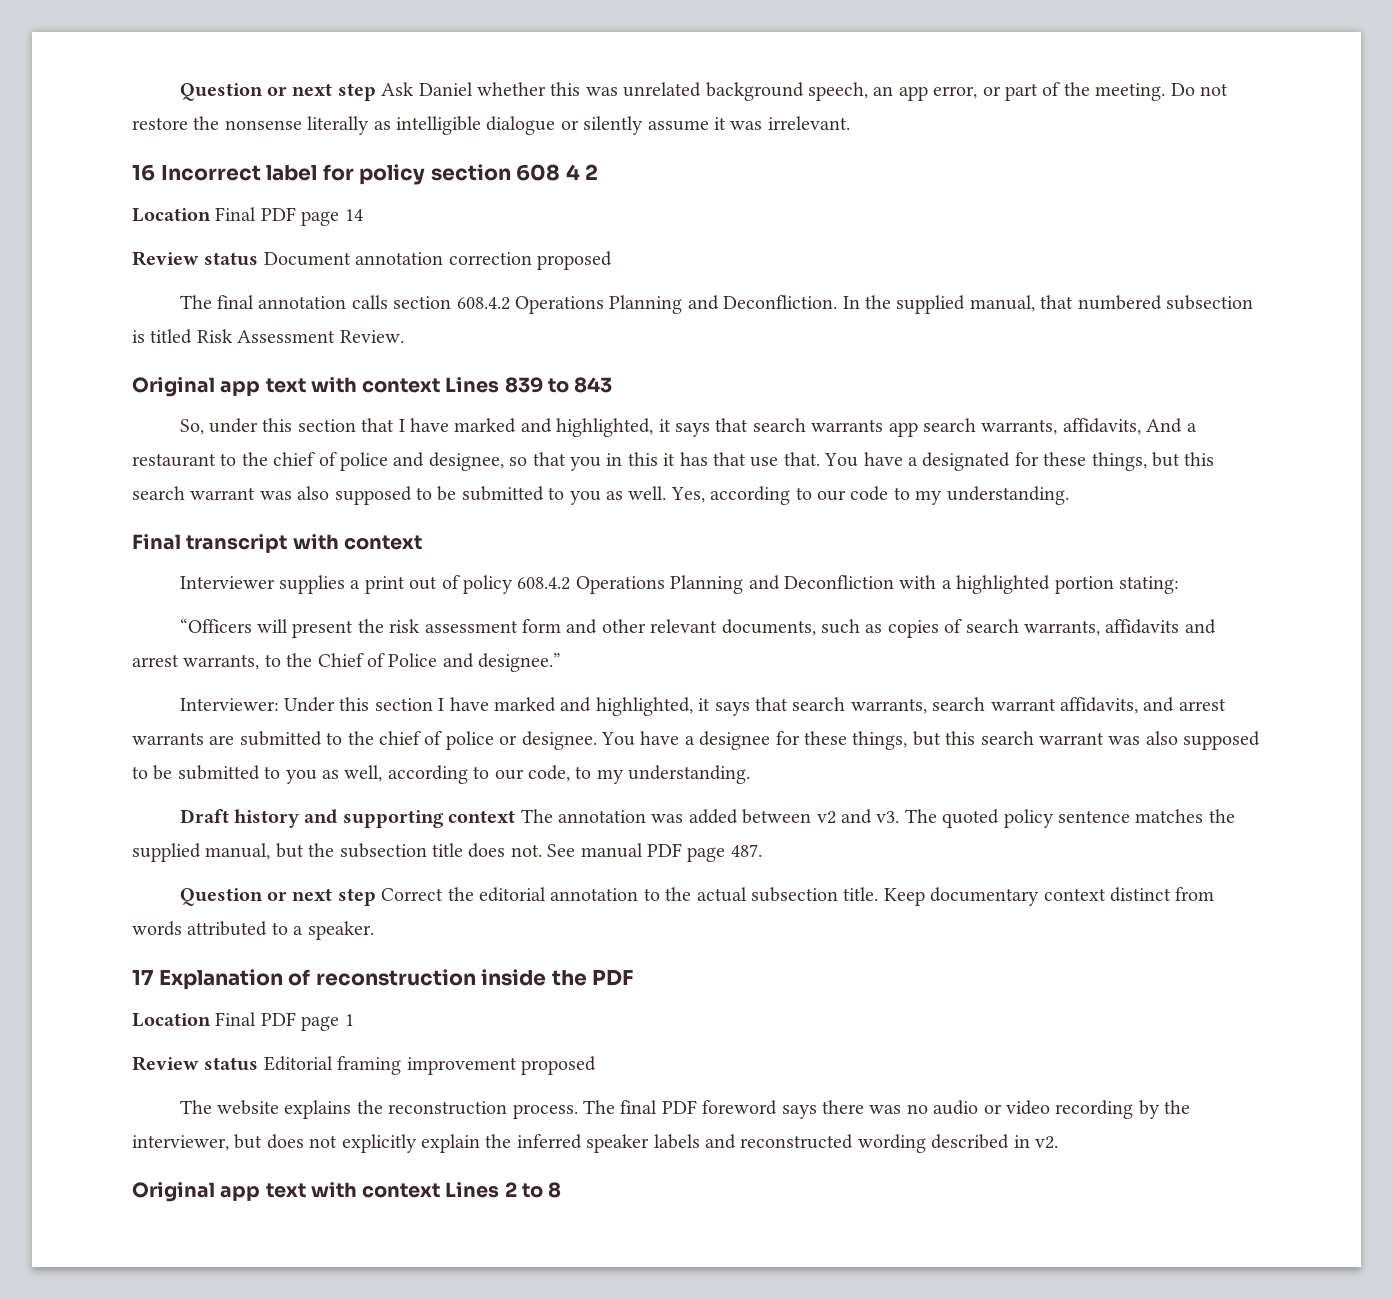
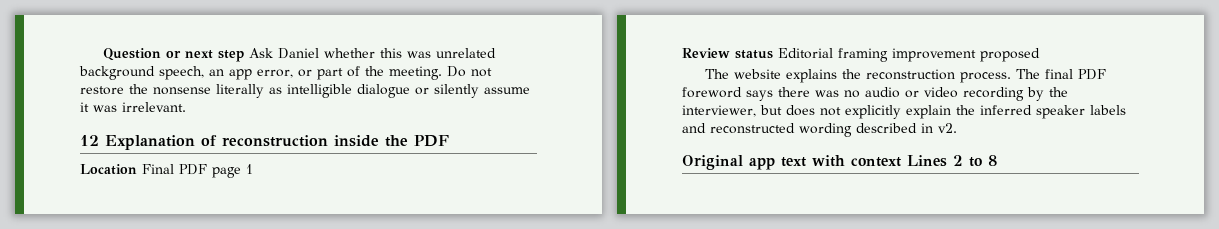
[132,164,599,185] [132,207,363,226] [132,251,612,270] [179,295,1253,314] [132,329,404,344] [132,377,613,397] [179,418,1197,437] [132,452,1215,471] [132,486,1069,505] [132,534,422,553] [179,575,1179,594] [179,618,1216,638] [132,653,562,672] [179,697,1226,716] [132,731,1261,750] [132,765,751,784] [179,809,1235,828] [132,843,762,862] [179,887,1215,906] [132,921,374,940] [132,970,153,985] 16 Incorrect label for policy section 608 4 2 // Location Final PDF page 14 // Review status Document annotation correction proposed // The final annotation calls section 608.4.2 Operations Planning and Deconfliction. In the supplied manual, that numbered subsection is titled Risk Assessment Review. // Original app text with context Lines 839 to 843 // So, under this section that I have marked and highlighted, it says that search warrants app search warrants, affidavits, And a restaurant to the chief of police and designee, so that you in this it has that use that. You have a designated for these things, but this search warrant was also supposed to be submitted to you as well. Yes, according to our code to my understanding. // Final transcript with context // Interviewer supplies a print out of policy 608.4.2 Operations Planning and Deconfliction with a highlighted portion stating: // “Officers will present the risk assessment form and other relevant documents, such as copies of search warrants, affidavits and arrest warrants, to the Chief of Police and designee.” // Interviewer: Under this section I have marked and highlighted, it says that search warrants, search warrant affidavits, and arrest warrants are submitted to the chief of police or designee. You have a designee for these things, but this search warrant was also supposed to be submitted to you as well, according to our code, to my understanding. // Draft history and supporting context The annotation was added between v2 and v3. The quoted policy sentence matches the supplied manual, but the subsection title does not. See manual PDF page 487. // Question or next step Correct the editorial annotation to the actual subsection title. Keep documentary context distinct from words attributed to a speaker. // 17 -> [80,135,99,146] 12

